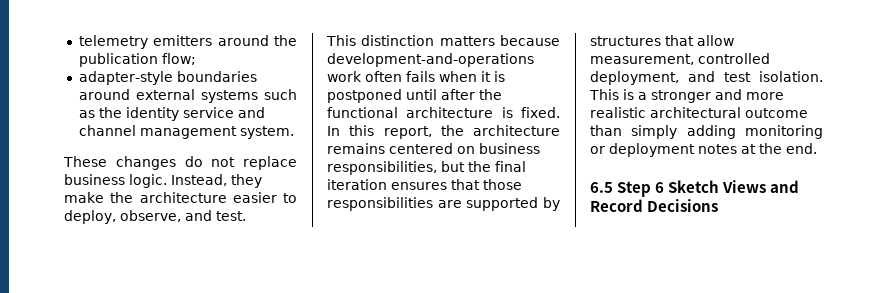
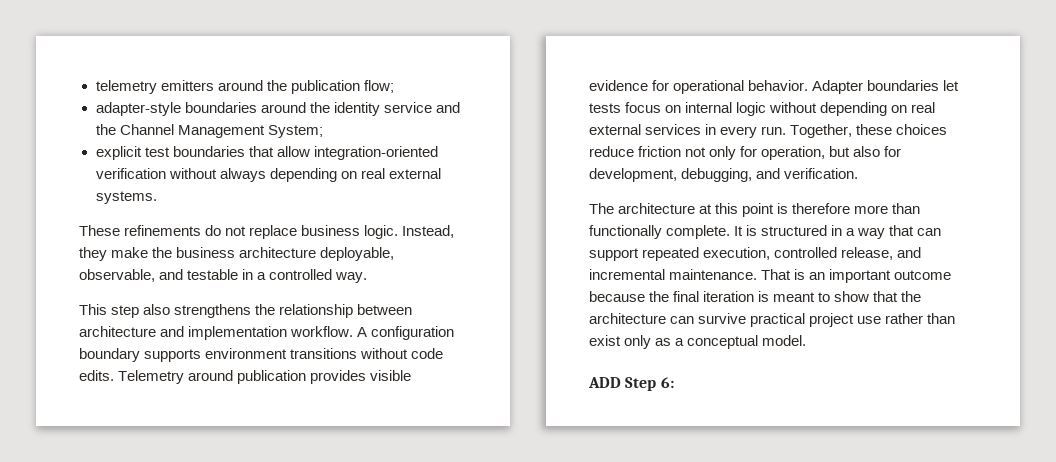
[135,89,297,103] [78,107,265,121] [78,125,294,139] external systems such as the identity service and channel management system. -> [309,102,460,116] [95,124,323,138] [95,146,438,160] [95,168,441,182] [95,191,157,204] the identity service and the Channel Management System; // explicit test boundaries that allow integration-oriented verification without always depending on real external systems.
[115,156,176,170] changes -> [124,225,202,236] refinements
[139,192,297,203] [64,210,246,224] [326,35,560,46] [327,53,534,67] [327,71,505,82] [327,89,502,103] [327,107,560,118] [327,125,560,139] [327,143,540,154] [327,161,526,175] [327,179,522,190] [327,197,560,211] [590,35,734,46] [590,53,770,65] [590,71,823,85] [589,89,784,103] [590,107,808,118] [590,125,823,139] [590,143,817,157] [590,180,800,197] [590,199,719,212] architecture easier to deploy, observe, and test. // This distinction matters because development-and-operations work often fails when it is postponed until after the functional architecture is fixed. In this report, the architecture remains centered on business responsibilities, but the final iteration ensures that those responsibilities are supported by structures that allow measurement, controlled deployment, and test isolation. This is a stronger and more realistic architectural outcome than simply adding monitoring or deployment notes at the end. // 6.5 Step 6 Sketch Views and Record Decisions -> [176,247,395,261] [79,269,368,283] [79,304,413,318] [79,326,455,340] [79,348,444,362] [79,370,412,384] [589,80,960,94] [589,102,936,116] [589,124,948,138] [589,146,902,160] [589,168,859,182] [589,203,921,217] [589,225,942,239] [589,247,922,261] [589,269,952,283] [589,291,922,302] [589,313,956,327] [589,335,807,349] [588,377,674,391] business architecture deployable, observable, and testable in a controlled way. // This step also strengthens the relationship between architecture and implementation workflow. A configuration boundary supports environment transitions without code edits. Telemetry around publication provides visible evidence for operational behavior. Adapter boundaries let tests focus on internal logic without depending on real external services in every run. Together, these choices reduce friction not only for operation, but also for development, debugging, and verification. // The architecture at this point is therefore more than functionally complete. It is structured in a way that can support repeated execution, controlled release, and incremental maintenance. That is an important outcome because the final iteration is meant to show that the architecture can survive practical project use rather than exist only as a conceptual model. // ADD Step 6:

